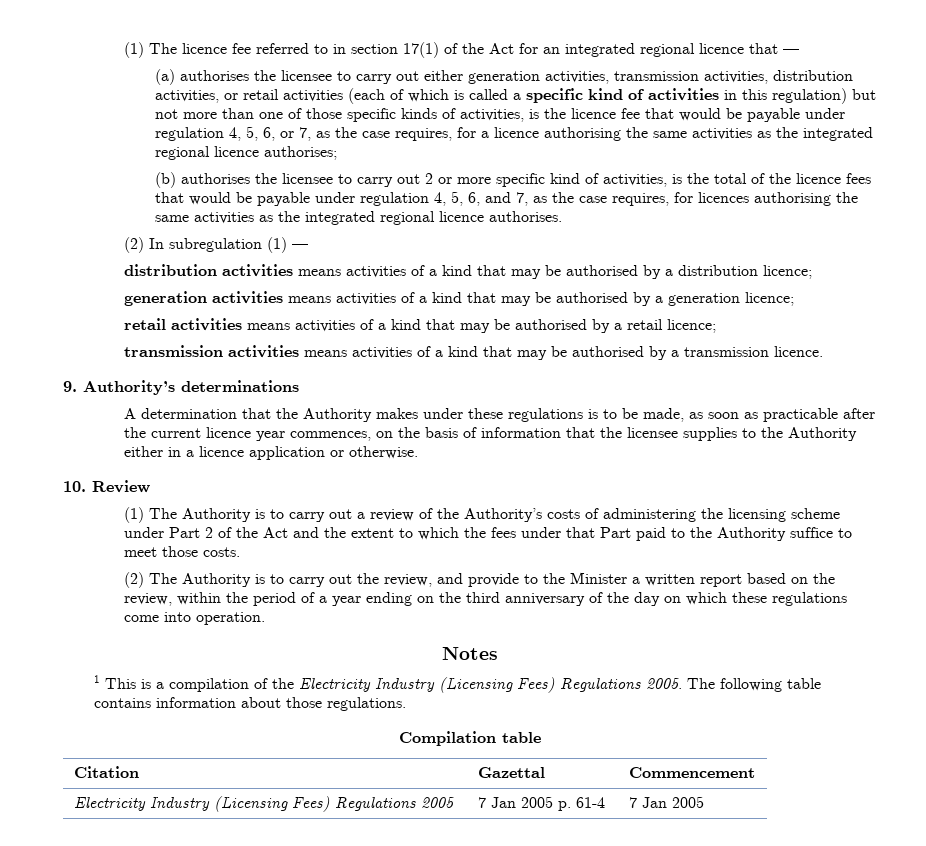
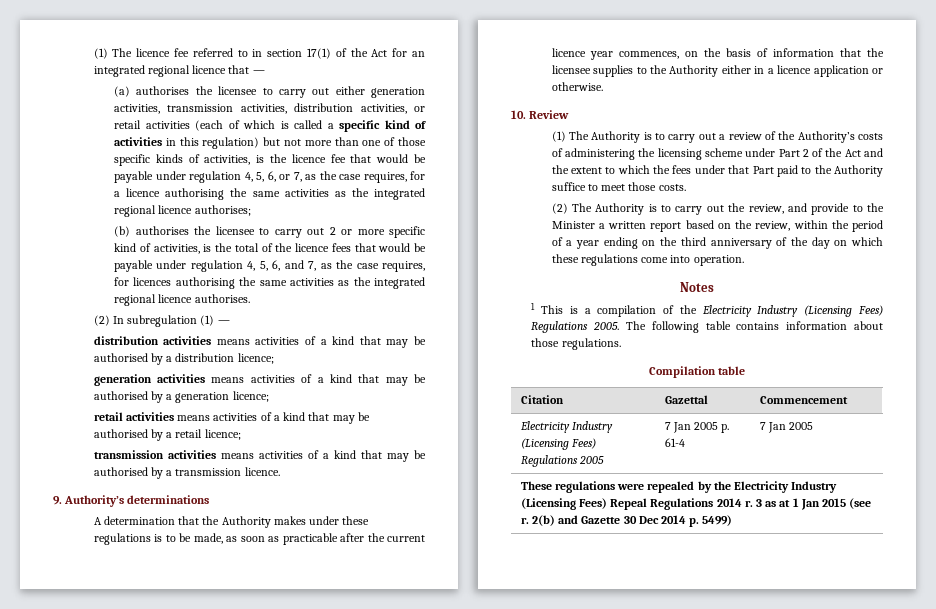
(704, 802) none -> [520,481,838,493] [520,498,872,510] [520,515,733,527] // These regulations were repealed by the Electricity Industry (Licensing Fees) Repeal Regulations 2014 r. 3 as at 1 Jan 2015 (see r. 2(b) and Gazette 30 Dec 2014 p. 5499)

